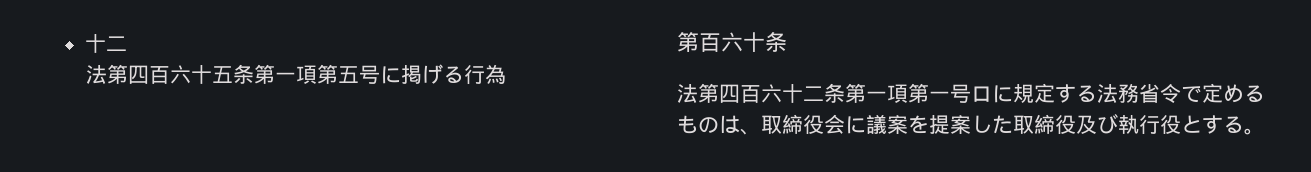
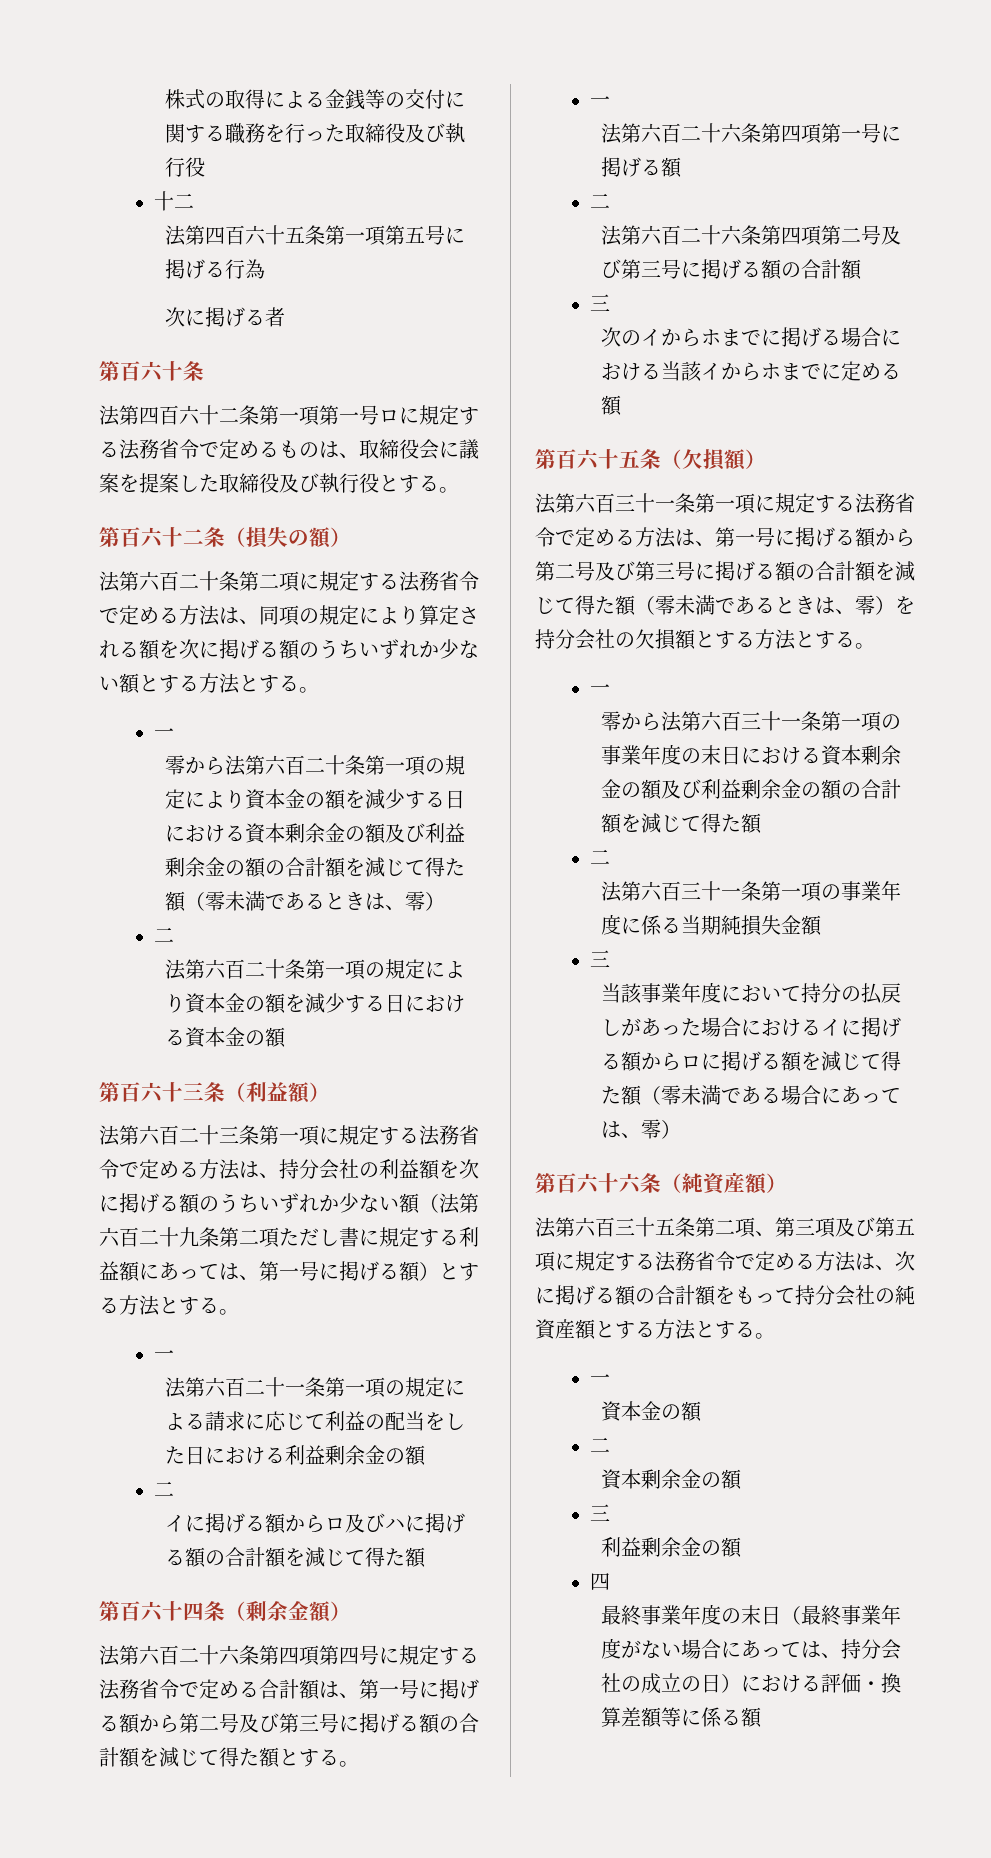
(84, 43) none -> [164,89,465,110] [164,123,465,144] [164,157,205,177] 株式の取得による金銭等の交付に関する職務を行った取締役及び執行役 //
(507, 74) none -> [164,307,285,327] // 次に掲げる者
(1265, 131) none -> [99,527,351,548] [99,571,479,592] [99,605,479,626] [99,639,479,660] [99,673,319,694] [153,728,174,739] [164,755,465,776] [164,789,465,810] [164,823,465,844] [164,857,465,878] [164,891,445,912] [153,927,174,943] [164,959,465,980] [164,993,465,1014] [164,1027,286,1048] [99,1081,330,1103] [99,1125,479,1146] [99,1159,479,1180] [99,1193,479,1214] [99,1227,479,1248] [99,1261,479,1282] [99,1295,239,1316] [153,1350,174,1361] [164,1377,465,1398] [164,1411,465,1431] [164,1445,426,1466] [153,1481,174,1497] [164,1513,465,1534] [164,1547,426,1568] [99,1601,351,1622] [99,1645,479,1666] [99,1679,479,1700] [99,1713,479,1734] [99,1747,359,1768] [589,96,610,107] [600,123,901,144] [600,157,682,178] [589,193,610,209] [600,225,901,246] [600,259,862,280] [589,294,610,311] [600,327,901,347] [600,361,901,382] [600,395,622,416] [535,449,766,470] [535,493,915,514] [535,527,915,548] [535,561,915,582] [535,595,915,616] [535,629,875,650] [589,684,610,695] [600,711,901,732] [600,744,901,766] [600,779,901,800] [600,813,762,834] [589,849,610,865] [600,881,901,902] [600,914,822,936] [589,950,610,967] [600,982,901,1004] [600,1017,901,1037] [600,1051,901,1072] [600,1085,901,1106] [600,1119,681,1139] [535,1173,787,1195] [535,1217,915,1238] [535,1251,915,1272] [535,1285,915,1306] [535,1319,775,1340] [589,1374,610,1385] [600,1401,702,1422] [589,1437,610,1453] [600,1469,742,1490] [589,1504,610,1521] [600,1537,742,1558] [589,1573,610,1590] [600,1604,901,1626] [600,1638,901,1660] [600,1673,901,1694] [600,1707,762,1728] // 第百六十二条（損失の額） // 法第六百二十条第二項に規定する法務省令で定める方法は、同項の規定により算定される額を次に掲げる額のうちいずれか少ない額とする方法とする。 // 一 // 零から法第六百二十条第一項の規定により資本金の額を減少する日における資本剰余金の額及び利益剰余金の額の合計額を減じて得た額（零未満であるときは、零） // 二 // 法第六百二十条第一項の規定により資本金の額を減少する日における資本金の額 // 第百六十三条（利益額） // 法第六百二十三条第一項に規定する法務省令で定める方法は、持分会社の利益額を次に掲げる額のうちいずれか少ない額（法第六百二十九条第二項ただし書に規定する利益額にあっては、第一号に掲げる額）とする方法とする。 // 一 // 法第六百二十一条第一項の規定による請求に応じて利益の配当をした日における利益剰余金の額 // 二 // イに掲げる額からロ及びハに掲げる額の合計額を減じて得た額 // 第百六十四条（剰余金額） // 法第六百二十六条第四項第四号に規定する法務省令で定める合計額は、第一号に掲げる額から第二号及び第三号に掲げる額の合計額を減じて得た額とする。 // 一 // 法第六百二十六条第四項第一号に掲げる額 // 二 // 法第六百二十六条第四項第二号及び第三号に掲げる額の合計額 // 三 // 次のイからホまでに掲げる場合における当該イからホまでに定める額 // 第百六十五条（欠損額） // 法第六百三十一条第一項に規定する法務省令で定める方法は、第一号に掲げる額から第二号及び第三号に掲げる額の合計額を減じて得た額（零未満であるときは、零）を持分会社の欠損額とする方法とする。 // 一 // 零から法第六百三十一条第一項の事業年度の末日における資本剰余金の額及び利益剰余金の額の合計額を減じて得た額 // 二 // 法第六百三十一条第一項の事業年度に係る当期純損失金額 // 三 // 当該事業年度において持分の払戻しがあった場合におけるイに掲げる額からロに掲げる額を減じて得た額（零未満である場合にあっては、零） // 第百六十六条（純資産額） // 法第六百三十五条第二項、第三項及び第五項に規定する法務省令で定める方法は、次に掲げる額の合計額をもって持分会社の純資産額とする方法とする。 // 一 // 資本金の額 // 二 // 資本剰余金の額 // 三 // 利益剰余金の額 // 四 // 最終事業年度の末日（最終事業年度がない場合にあっては、持分会社の成立の日）における評価・換算差額等に係る額

